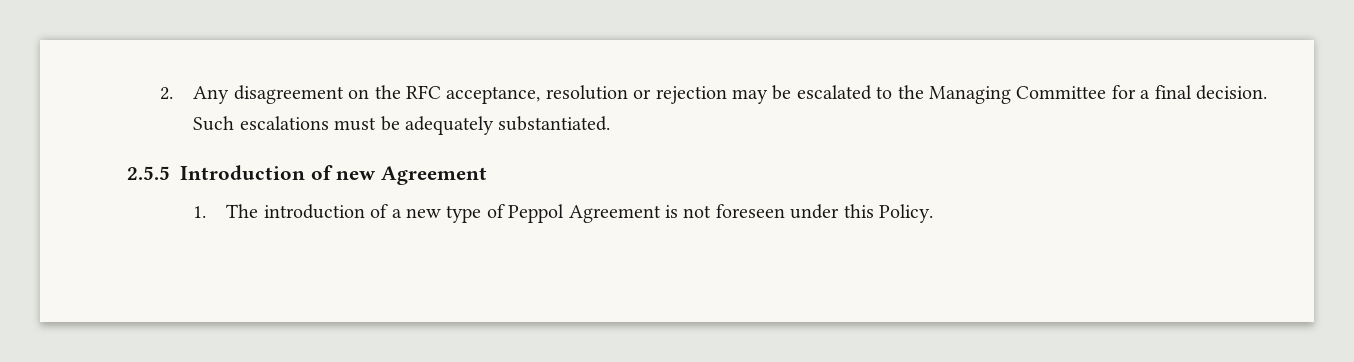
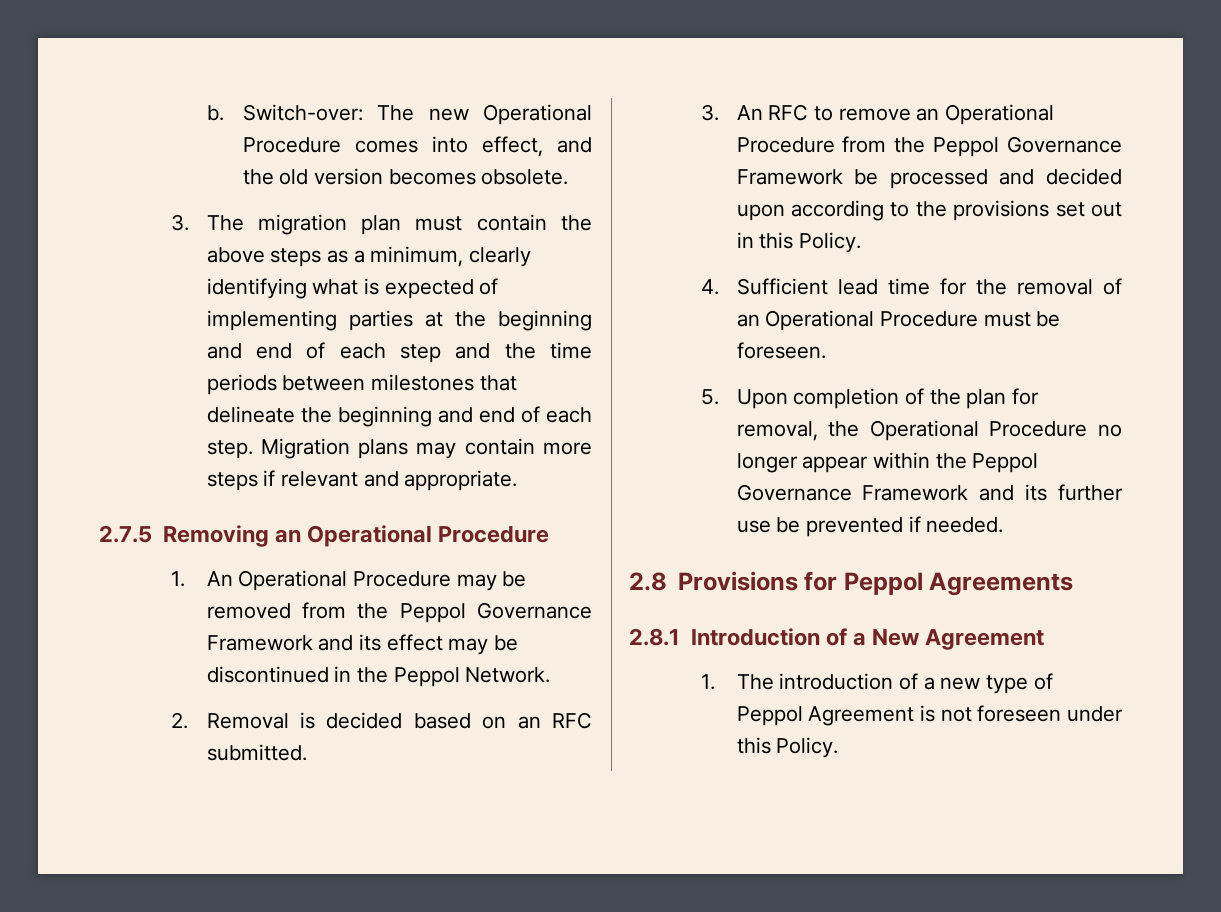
[160,85,1267,104] [193,116,611,135] [127,165,377,180] 2. Any disagreement on the RFC acceptance, resolution or rejection may be escalated to the Managing Committee for a final decision. Such escalations must be adequately substantiated. // 2.5.5 Introduction of new -> [206,104,592,125] [242,136,592,157] [242,168,569,185] [170,214,592,235] [206,246,531,267] [206,278,499,299] [206,310,592,331] [206,342,592,363] [206,374,517,395] [206,406,592,427] [206,438,592,459] [206,470,518,491] [99,525,549,547] [170,570,527,591] [206,602,592,623] [206,634,518,655] [206,666,551,687] [170,712,592,729] [206,744,307,761] [700,104,1054,125] [736,136,1122,157] [736,168,1122,189] [736,200,1122,221] [736,232,861,253] [700,278,1122,295] [736,310,1061,331] [736,342,826,359] [700,388,1039,409] [736,420,1122,441] [736,452,1039,473] [736,484,1123,501] [736,516,1004,537] [629,571,1074,596] [629,628,920,646] b. Switch-over: The new Operational Procedure comes into effect, and the old version becomes obsolete. // 3. The migration plan must contain the above steps as a minimum, clearly identifying what is expected of implementing parties at the beginning and end of each step and the time periods between milestones that delineate the beginning and end of each step. Migration plans may contain more steps if relevant and appropriate. // 2.7.5 Removing an Operational Procedure // 1. An Operational Procedure may be removed from the Peppol Governance Framework and its effect may be discontinued in the Peppol Network. // 2. Removal is decided based on an RFC submitted. // 3. An RFC to remove an Operational Procedure from the Peppol Governance Framework be processed and decided upon according to the provisions set out in this Policy. // 4. Sufficient lead time for the removal of an Operational Procedure must be foreseen. // 5. Upon completion of the plan for removal, the Operational Procedure no longer appear within the Peppol Governance Framework and its further use be prevented if needed. // 2.8 Provisions for Peppol Agreements // 2.8.1 Introduction of a New

